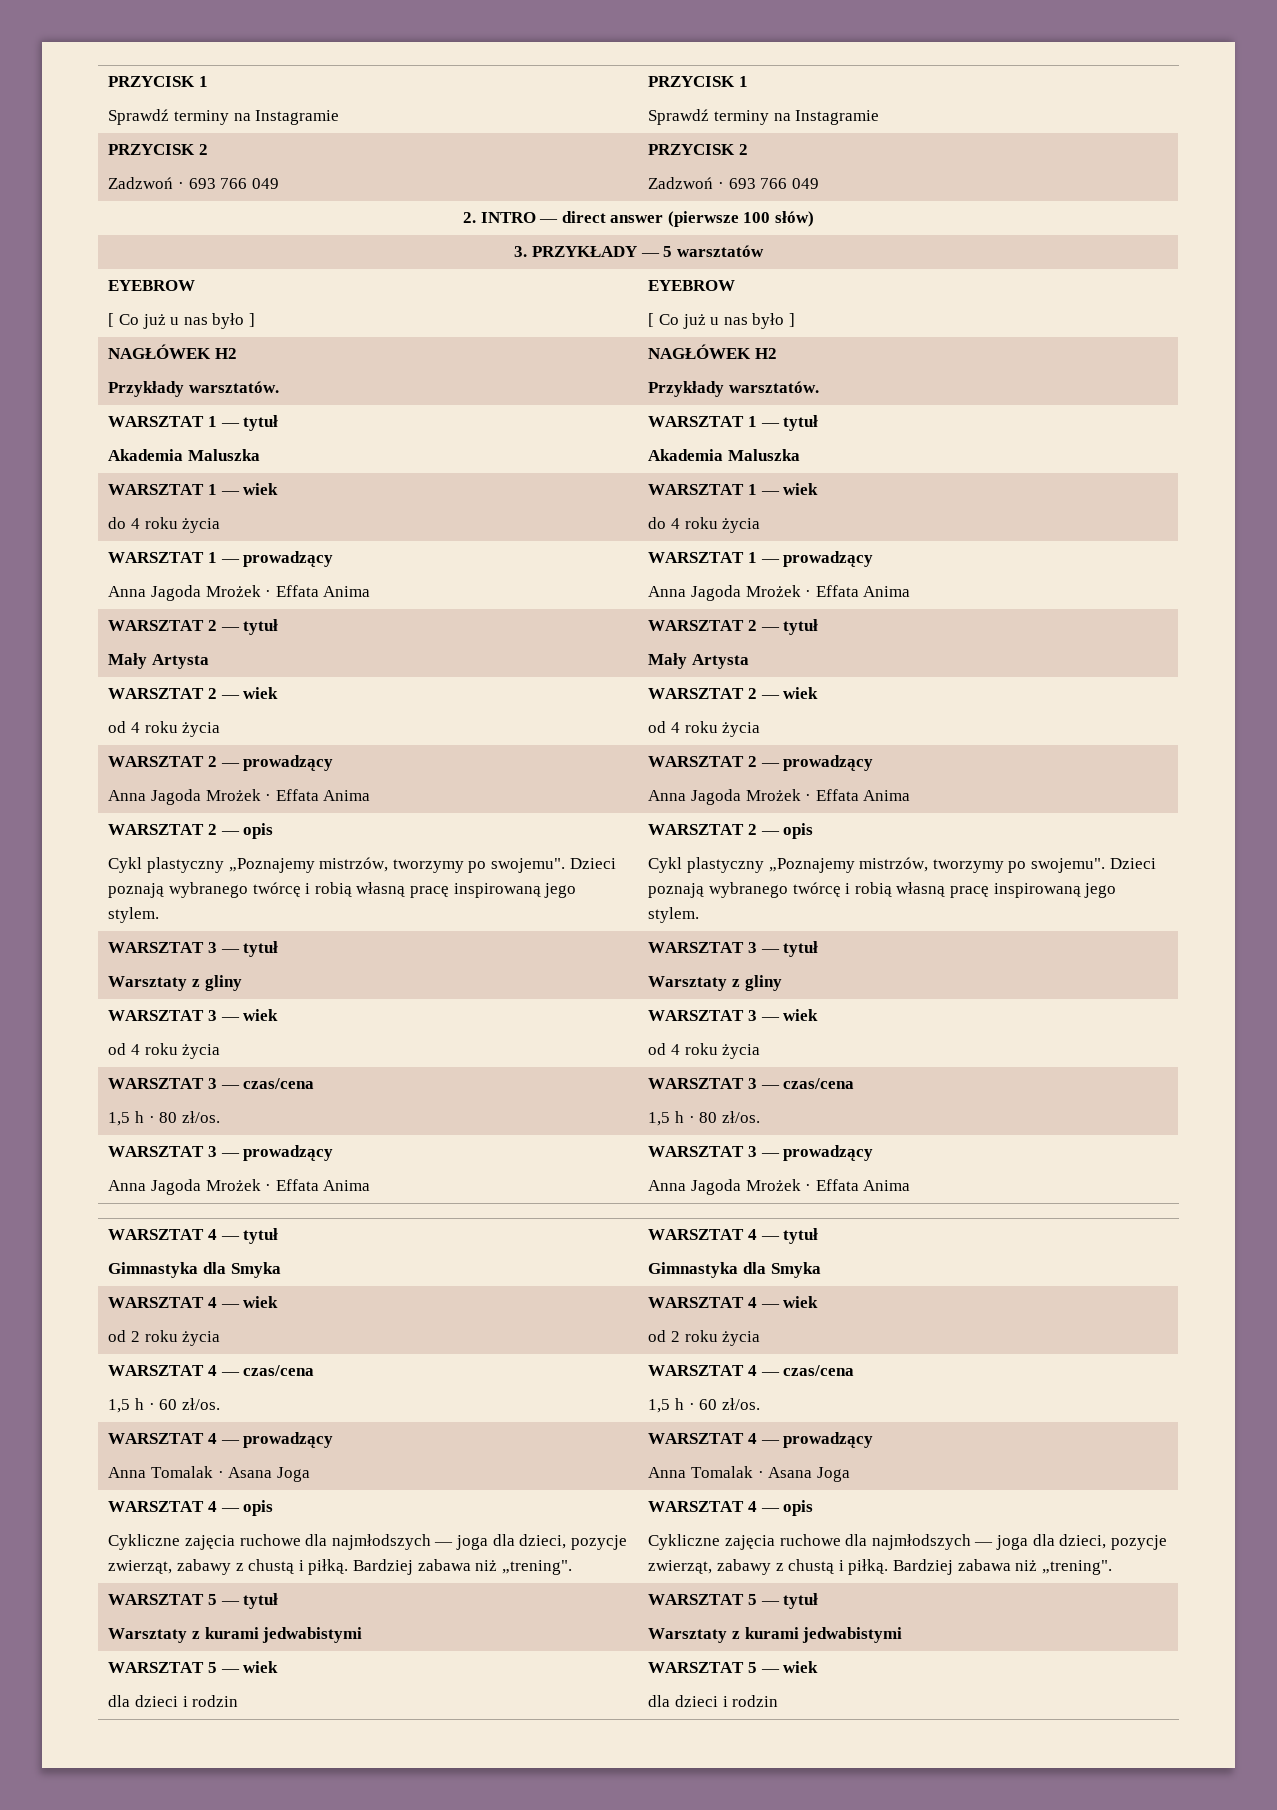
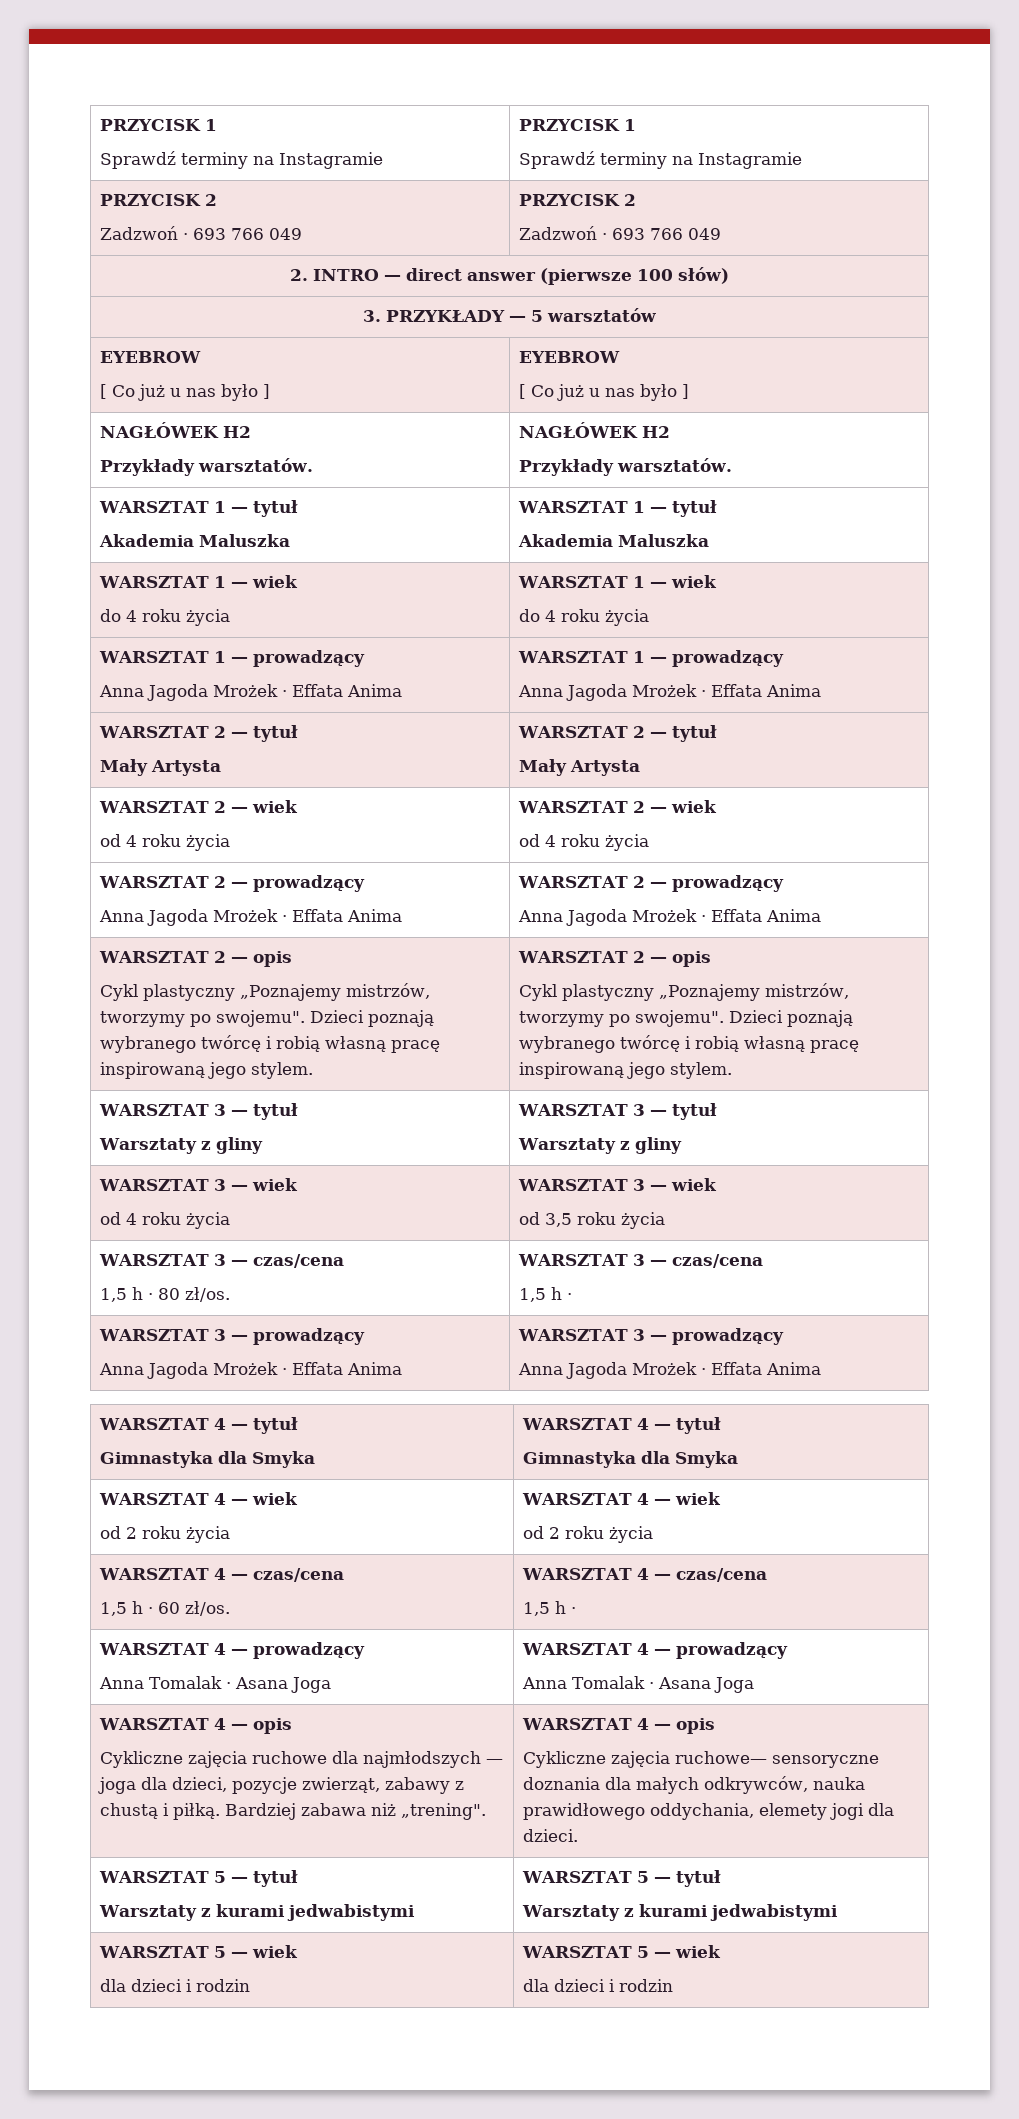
[671,1044,681,1055] 4 -> [545,1213,573,1227] 3,5
[699,1111,760,1123] 80 zł/os. -> (573, 1296) none
[699,1398,760,1410] 60 zł/os. -> (577, 1610) none
[779,1534,1167,1550] [648,1559,1112,1575] ruchowe dla najmłodszych — joga dla dzieci, pozycje zwierząt, zabawy z chustą i piłką. Bardziej zabawa niż „trening". -> [675,1751,880,1768] [523,1776,866,1794] [523,1803,895,1820] [523,1829,579,1842] ruchowe— sensoryczne doznania dla małych odkrywców, nauka prawidłowego oddychania, elemety jogi dla dzieci.

